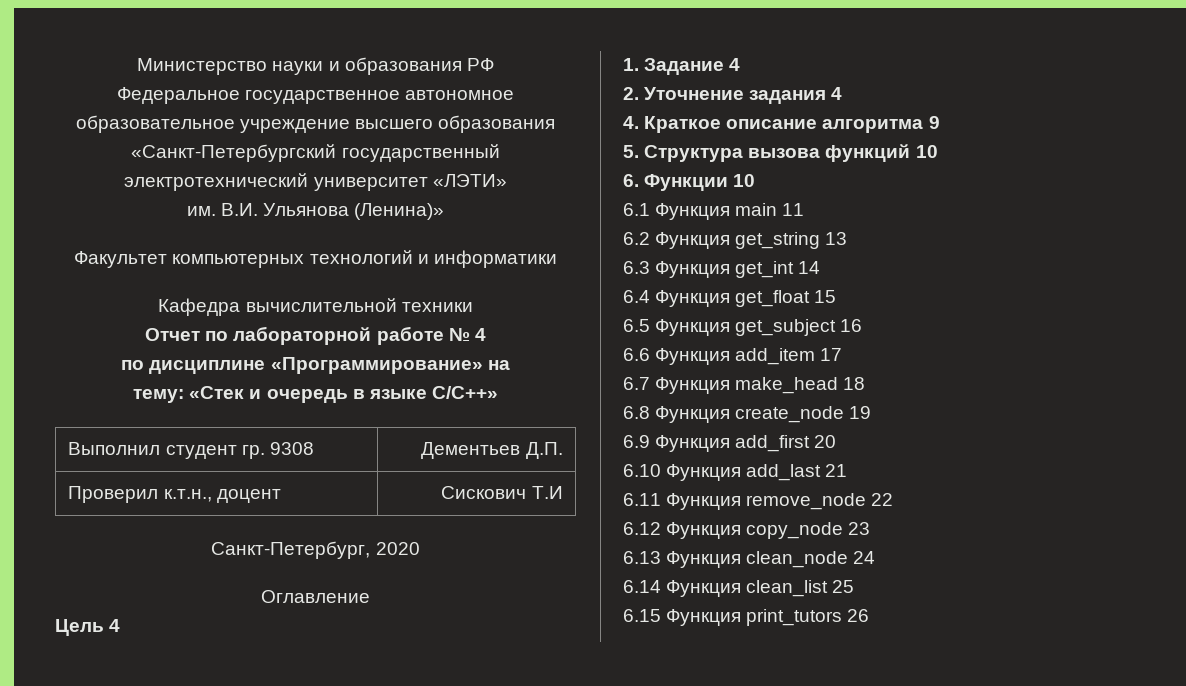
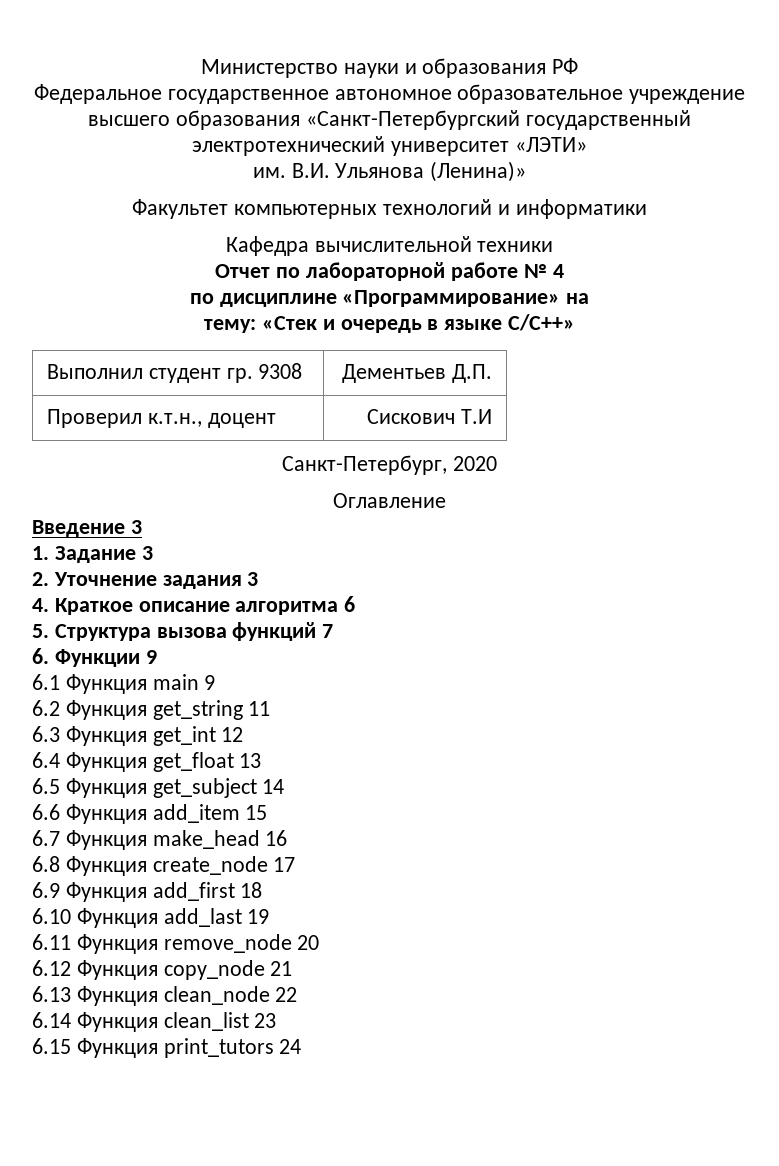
[55,619,121,636] Цель 4 -> [32,520,142,537] Введение 3
[729,58,741,71] 4 -> [141,546,153,560] 3
[831,87,843,100] 4 -> [247,572,259,586] 3
[928,116,940,129] 9 -> [344,596,356,612] 6
[915,145,938,158] 10 -> [322,624,334,638] 7
[733,174,756,187] 10 -> [145,650,157,664] 9
[782,203,805,216] 11 -> [204,675,216,690] 9
[825,232,848,245] 13 -> [248,701,271,716] 11
[798,261,821,274] 14 -> [221,727,244,742] 12
[814,290,837,303] 15 -> [239,753,262,768] 13
[840,319,863,332] 16 -> [262,779,285,794] 14
[820,348,843,361] 17 -> [245,805,268,820] 15
[843,377,866,390] 18 -> [265,830,288,846] 16
[849,406,872,419] 19 -> [273,857,296,872] 17
[814,435,837,448] 20 -> [240,882,263,898] 18
[825,464,848,477] 21 -> [247,909,270,924] 19
[871,493,894,506] 22 -> [297,935,320,950] 20
[848,522,871,535] 23 -> [270,961,293,976] 21
[853,551,876,564] 24 -> [275,987,298,1002] 22
[832,580,855,593] 25 -> [254,1013,277,1028] 23
[847,609,870,622] 26 -> [279,1039,302,1054] 24

